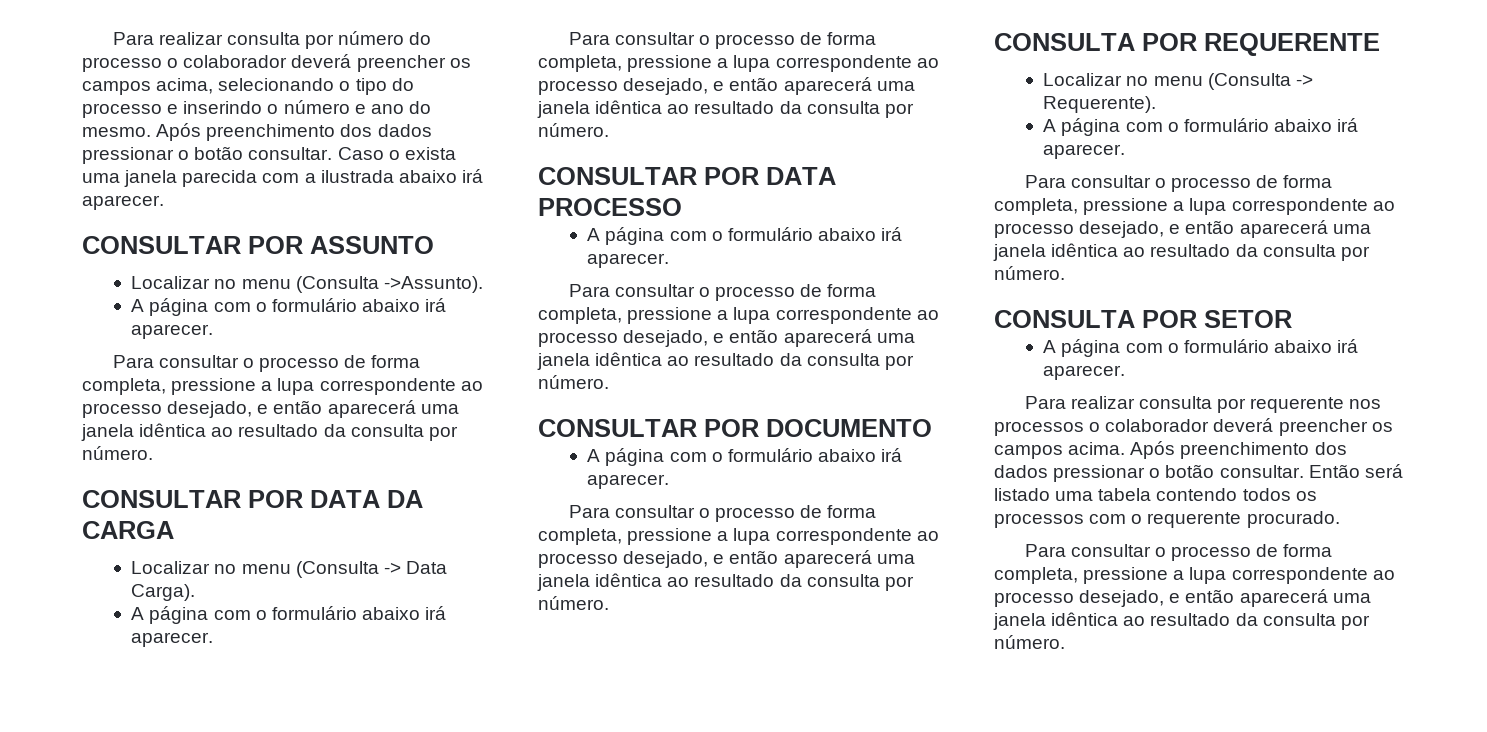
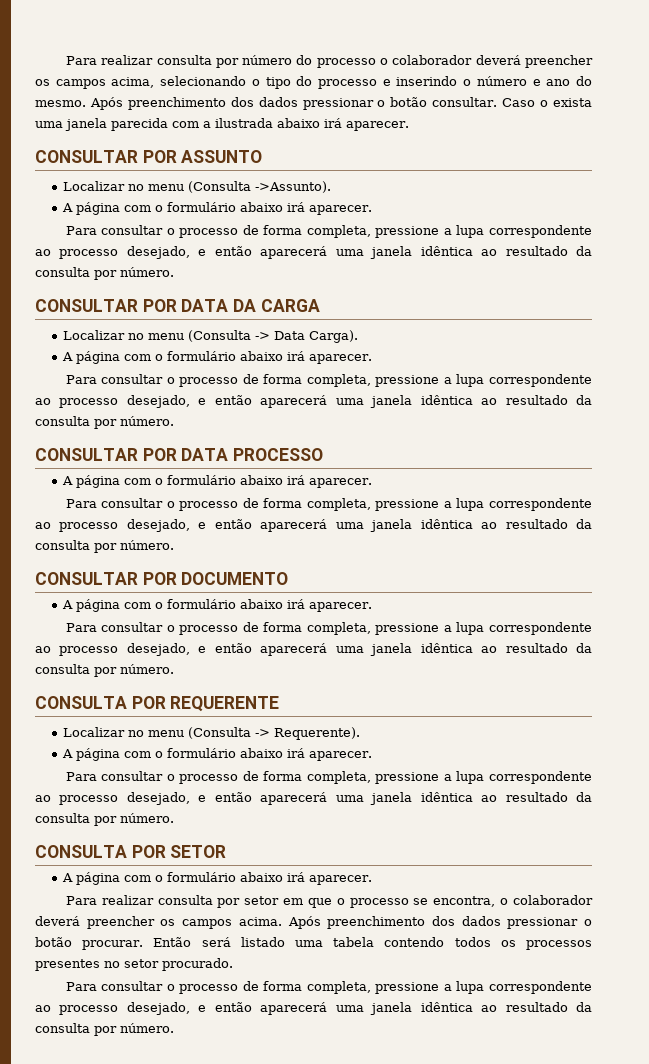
[1250,397,1382,413] [994,421,1084,436] requerente nos processos -> [244,896,496,908] setor em que o processo se encontra,
[1219,465,1304,478] consultar. -> [82,940,144,950] procurar.
[1089,512,1242,528] com o requerente -> [35,959,159,971] presentes no setor

